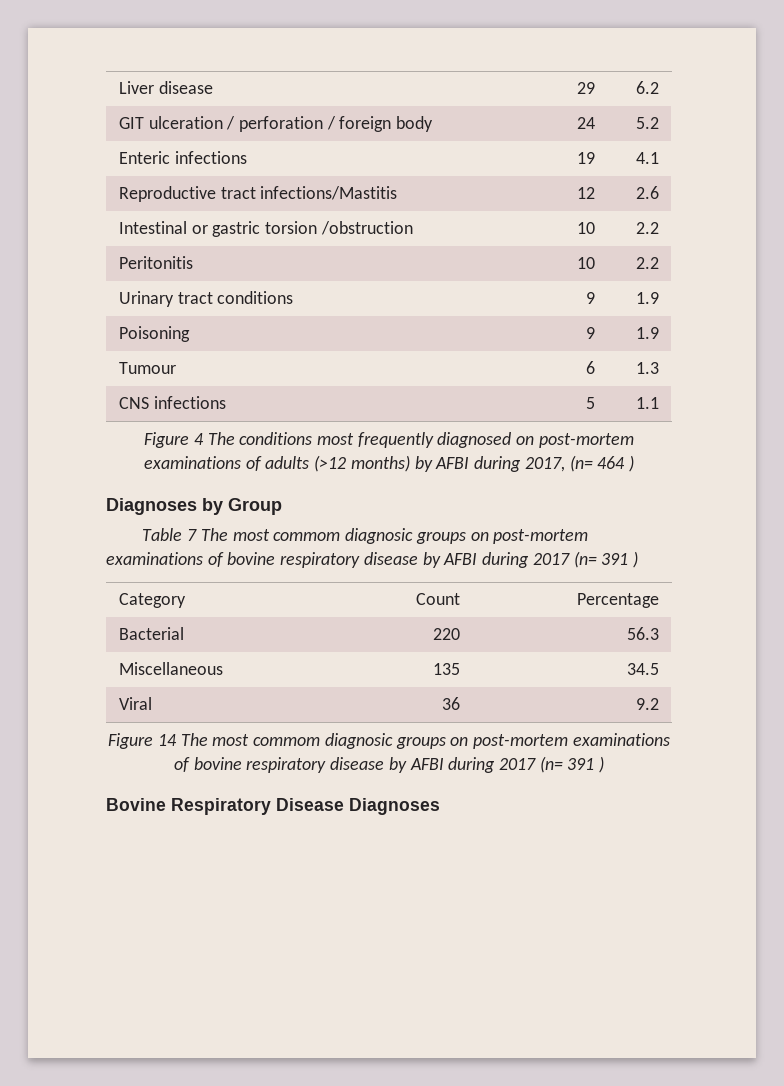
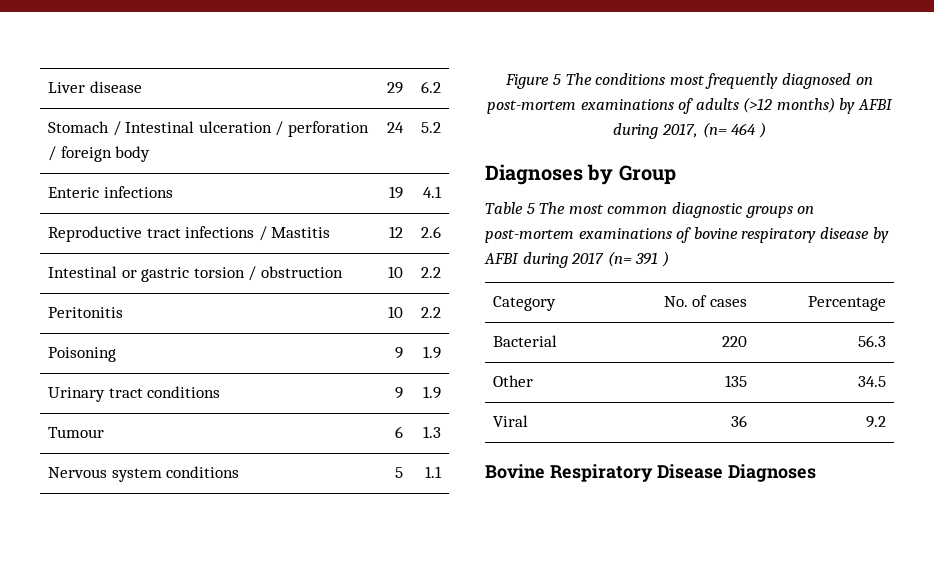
[118,117,144,129] GIT -> [48,121,195,136] Stomach / Intestinal
[260,186,398,200] infections/Mastitis -> [185,226,331,241] infections / Mastitis
[320,221,413,235] /obstruction -> [248,266,344,281] / obstruction
[118,291,294,307] [586,292,596,304] [636,292,660,304] [118,326,190,342] Urinary tract conditions | 9 | 1.9 // Poisoning -> [48,347,117,362] [394,347,403,359] [422,346,441,359] [48,386,221,402] Poisoning | 9 | 1.9 // Urinary tract conditions
[118,396,226,409] CNS infections -> [48,466,240,482] Nervous system conditions
[193,433,204,445] 4 -> [553,74,562,85] 5
[187,528,414,544] 7 The most commom diagnosic -> [526,202,742,218] 5 The most common diagnostic
[416,593,461,605] Count -> [663,295,747,307] No. of cases
[118,662,223,675] Miscellaneous -> [493,375,534,387] Other
[108,733,670,749] [173,756,605,773] // Figure 14 The most commom diagnosic groups on post-mortem examinations of bovine respiratory disease by AFBI during 2017 (n= 391 ) -> (886, 422) none

